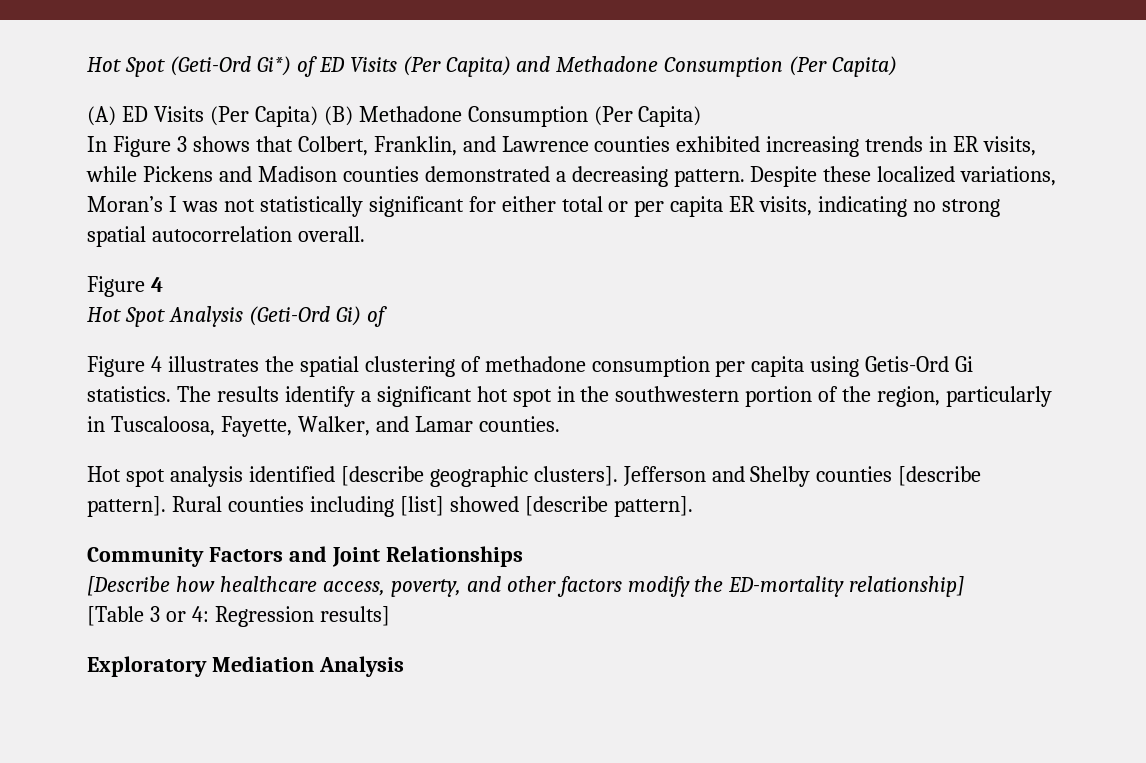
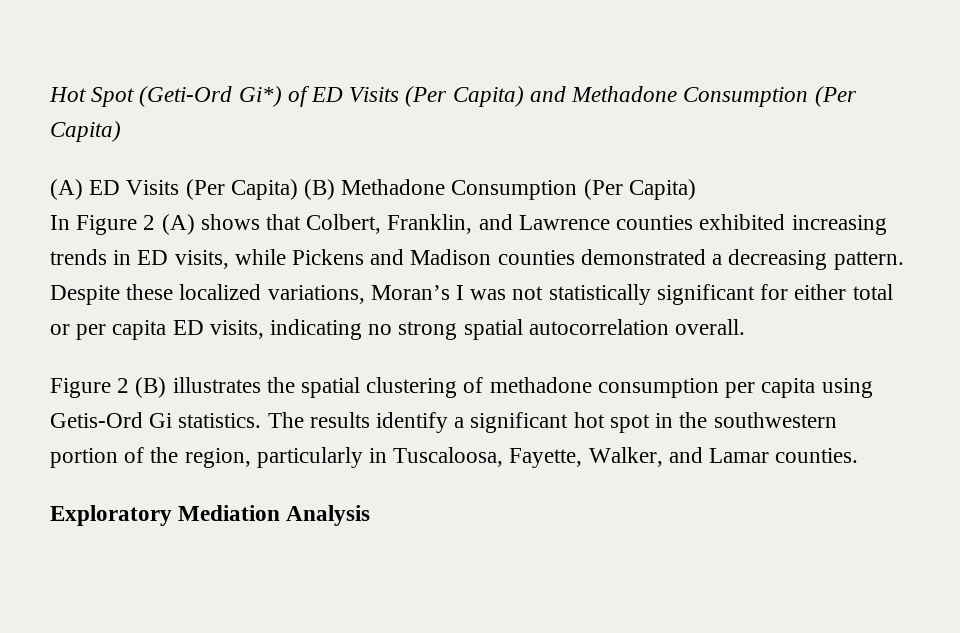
[176,136,187,152] 3 -> [143,214,195,235] 2 (A)
[953,136,980,152] ER -> [137,250,169,265] ED
[729,196,756,212] ER -> [172,320,204,335] ED
[150,277,163,292] [87,306,387,327] [87,356,162,377] 4 // Hot Spot Analysis (Geti-Ord Gi) of // Figure 4 -> [117,377,167,398] 2 (B)
[87,466,982,487] [87,496,693,517] [87,546,523,567] [87,576,965,597] [87,606,390,627] // Hot spot analysis identified [describe geographic clusters]. Jefferson and Shelby counties [describe pattern]. Rural counties including [list] showed [describe pattern]. // Community Factors and Joint Relationships // [Describe how healthcare access, poverty, and other factors modify the ED-mortality relationship] // [Table 3 or 4: Regression results] -> (859, 455) none

